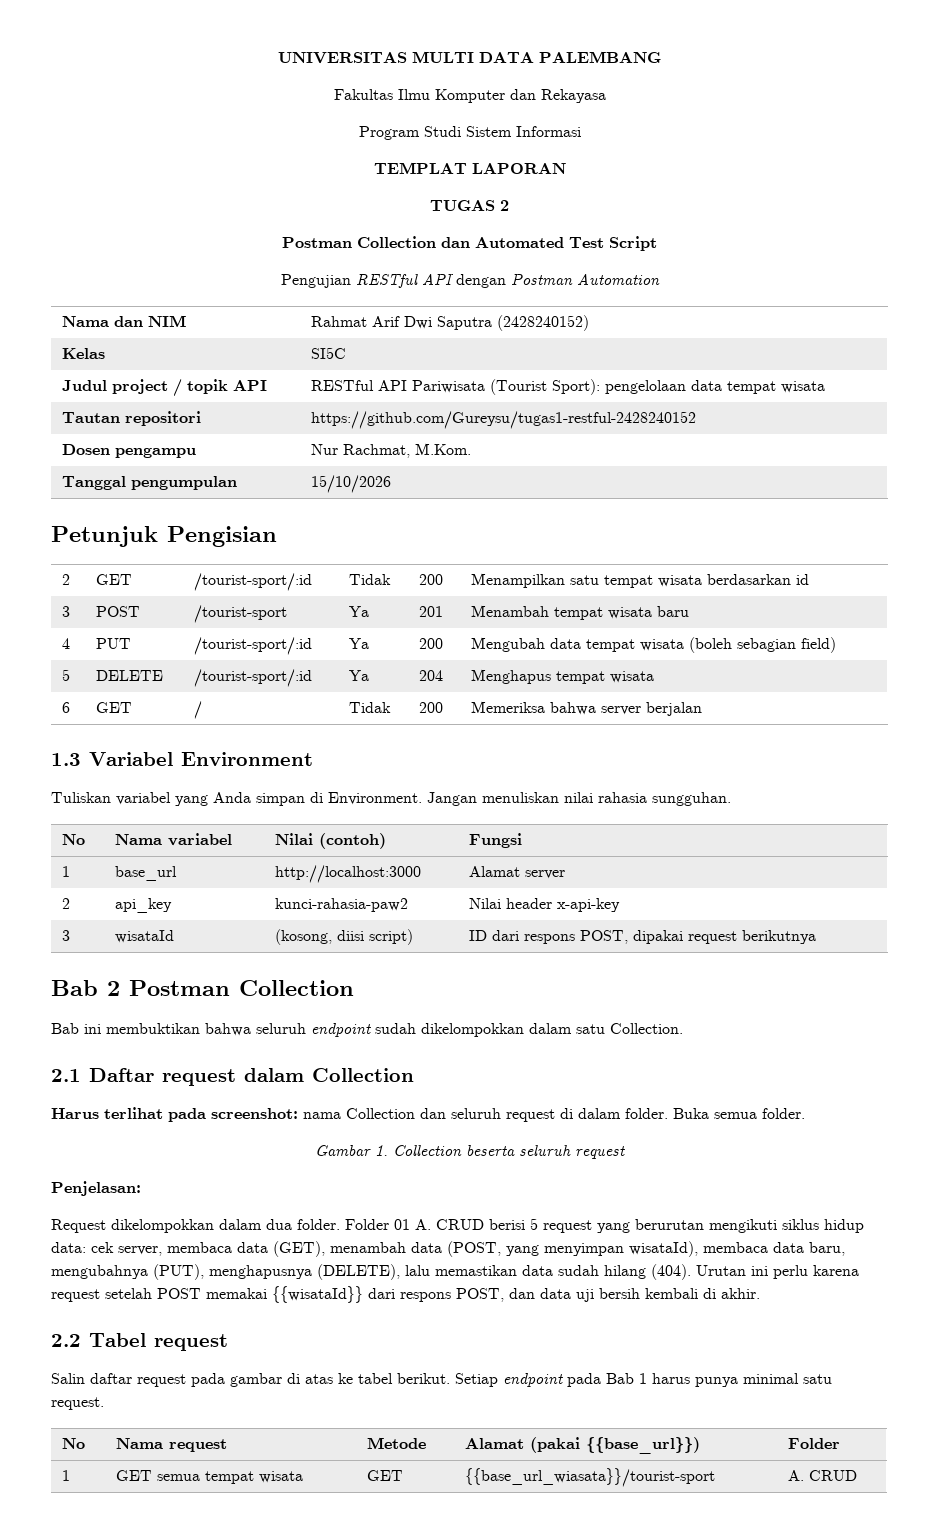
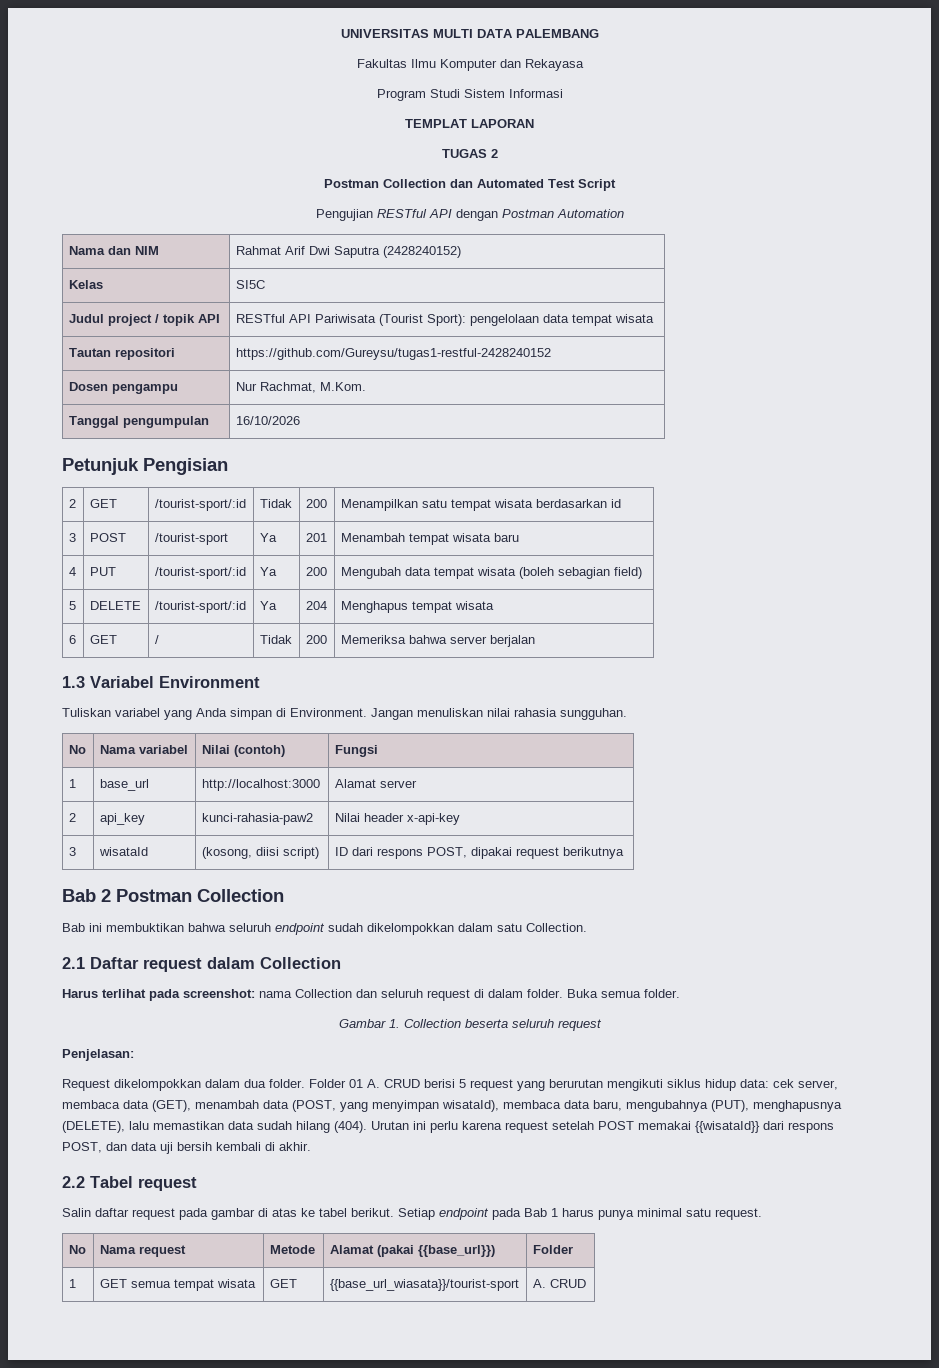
[311,475,392,493] 15/10/2026 -> [235,416,300,425] 16/10/2026

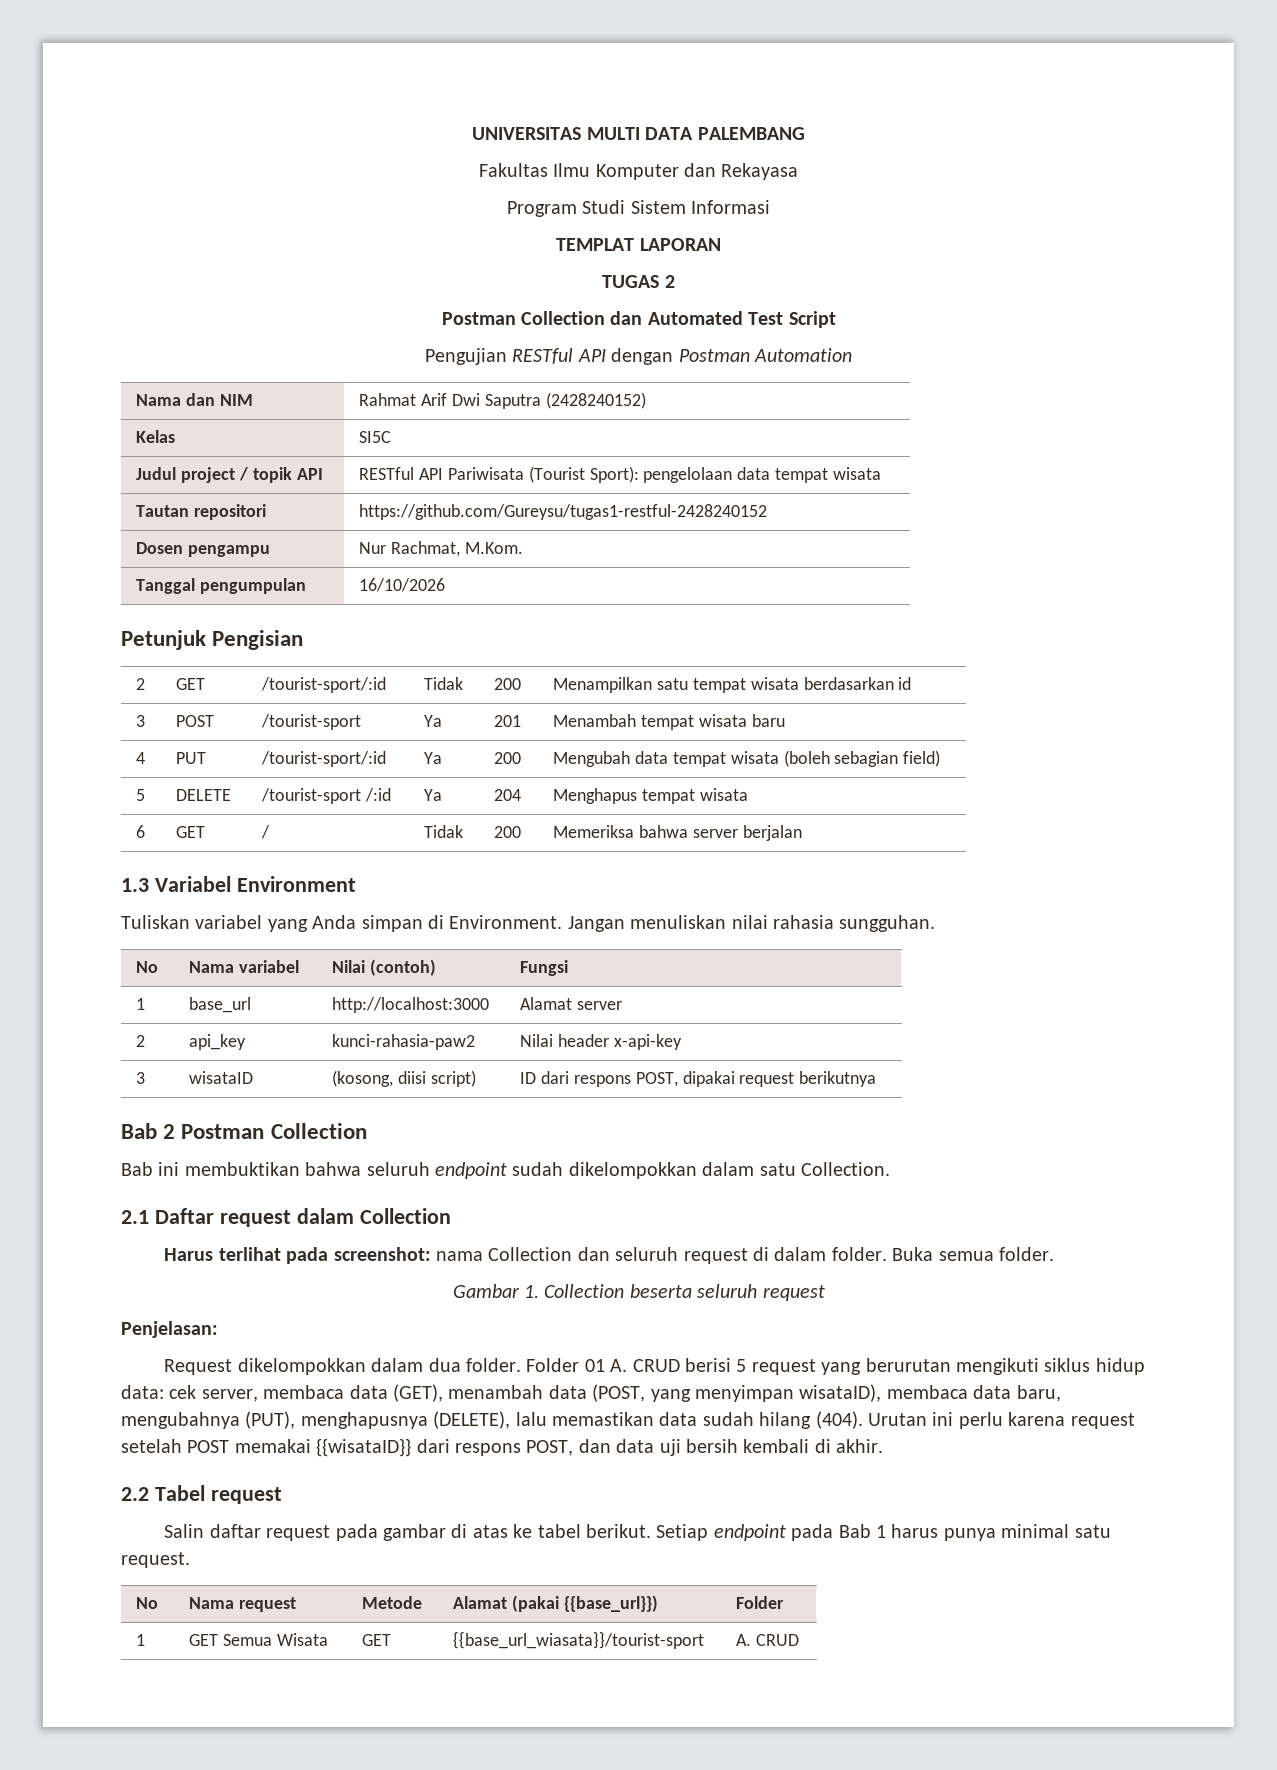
[154,601,246,613] /tourist-sport/:id -> [261,788,392,804] /tourist-sport /:id
[98,847,148,856] wisataId -> [189,1071,254,1084] wisataID
[442,1100,499,1112] wisataId), -> [799,1384,882,1402] wisataID),
[695,1121,760,1133] {{wisataId}} -> [316,1438,412,1457] {{wisataID}}
[130,1279,256,1291] semua tempat wisata -> [223,1633,328,1646] Semua Wisata

